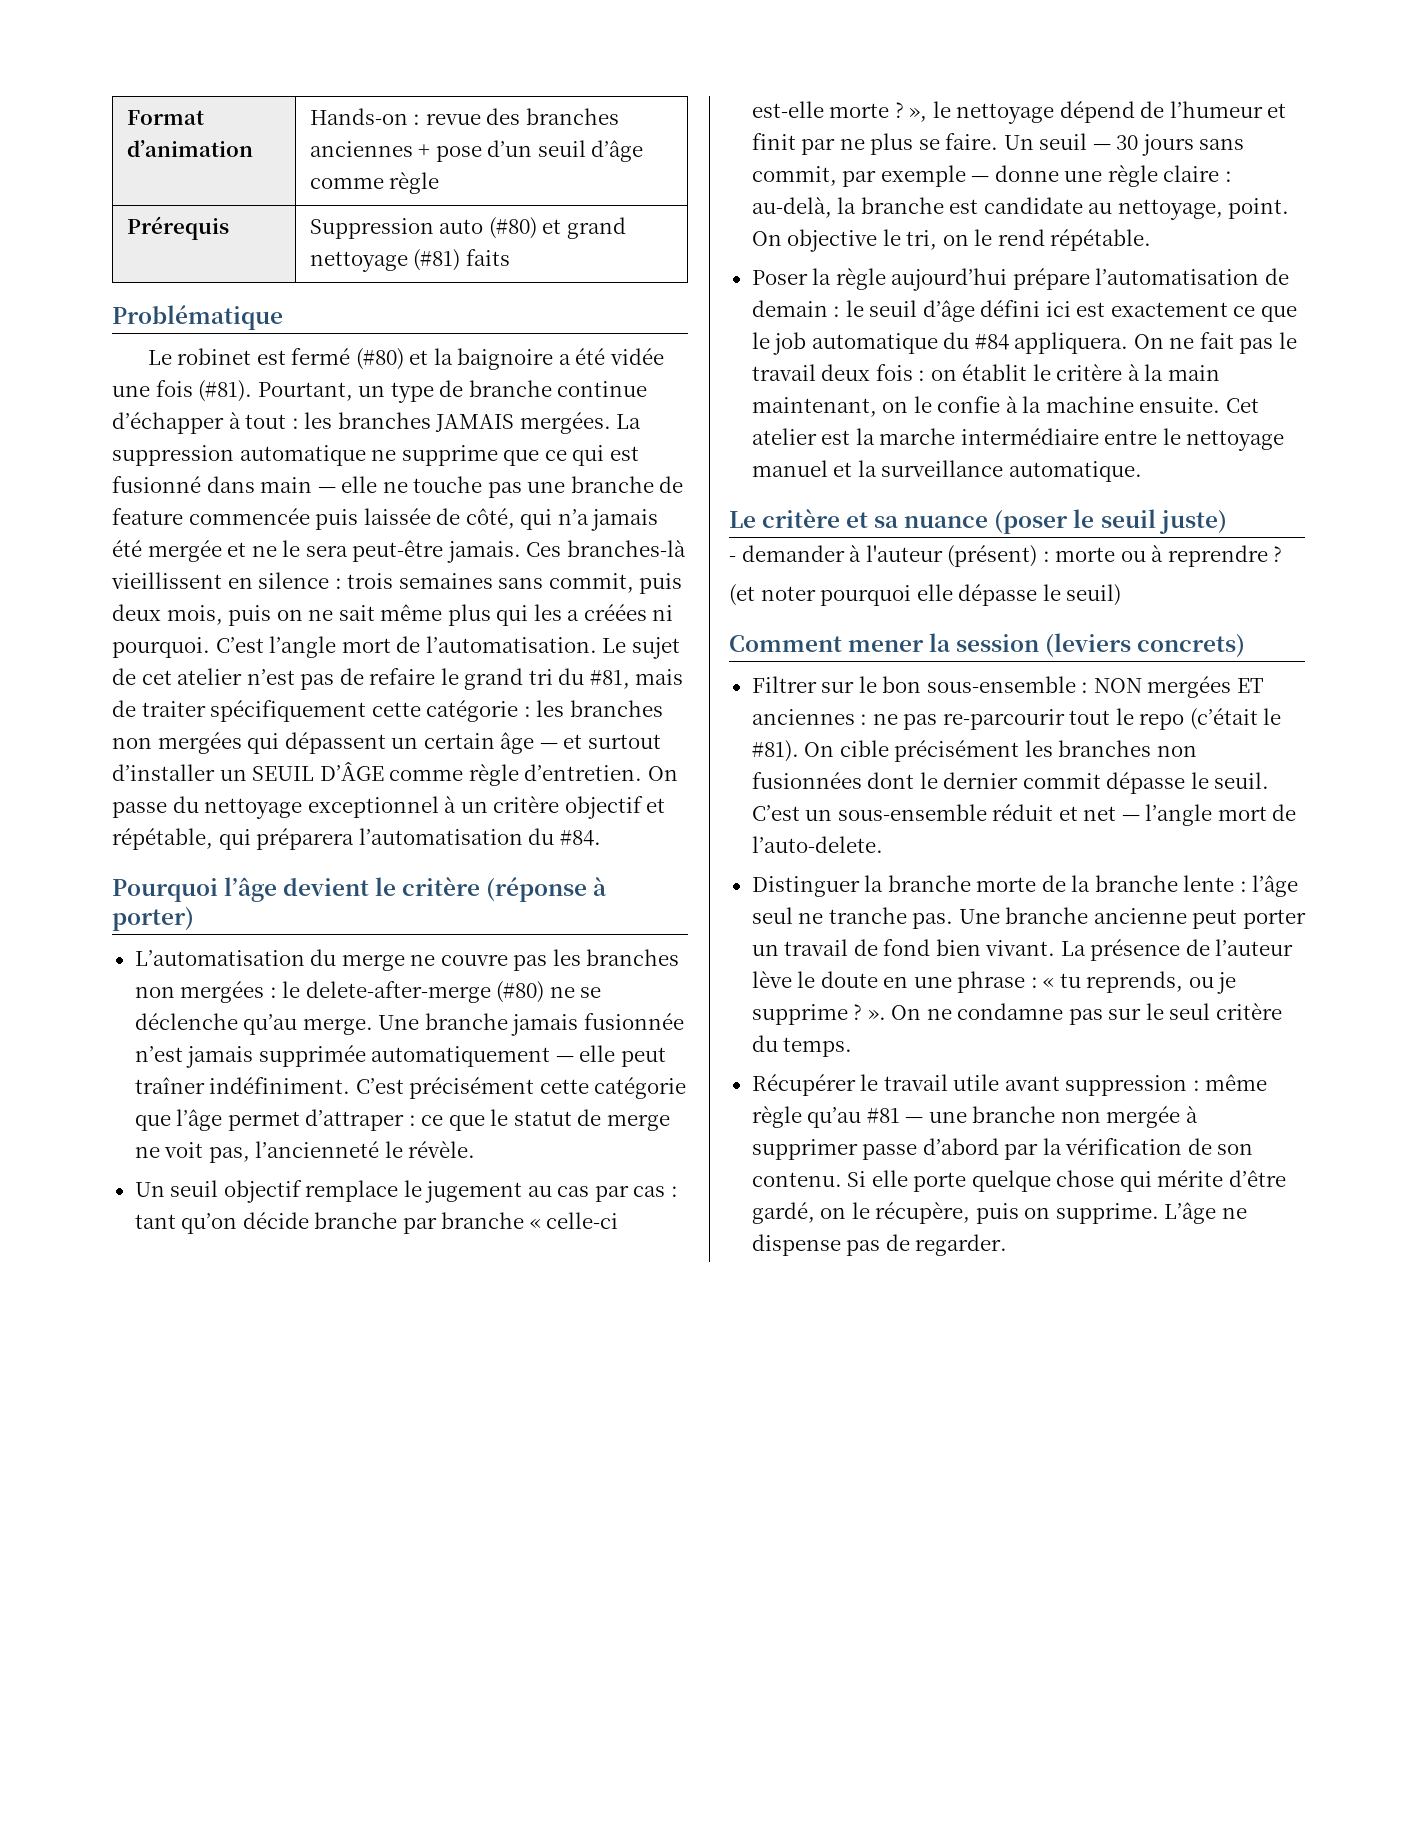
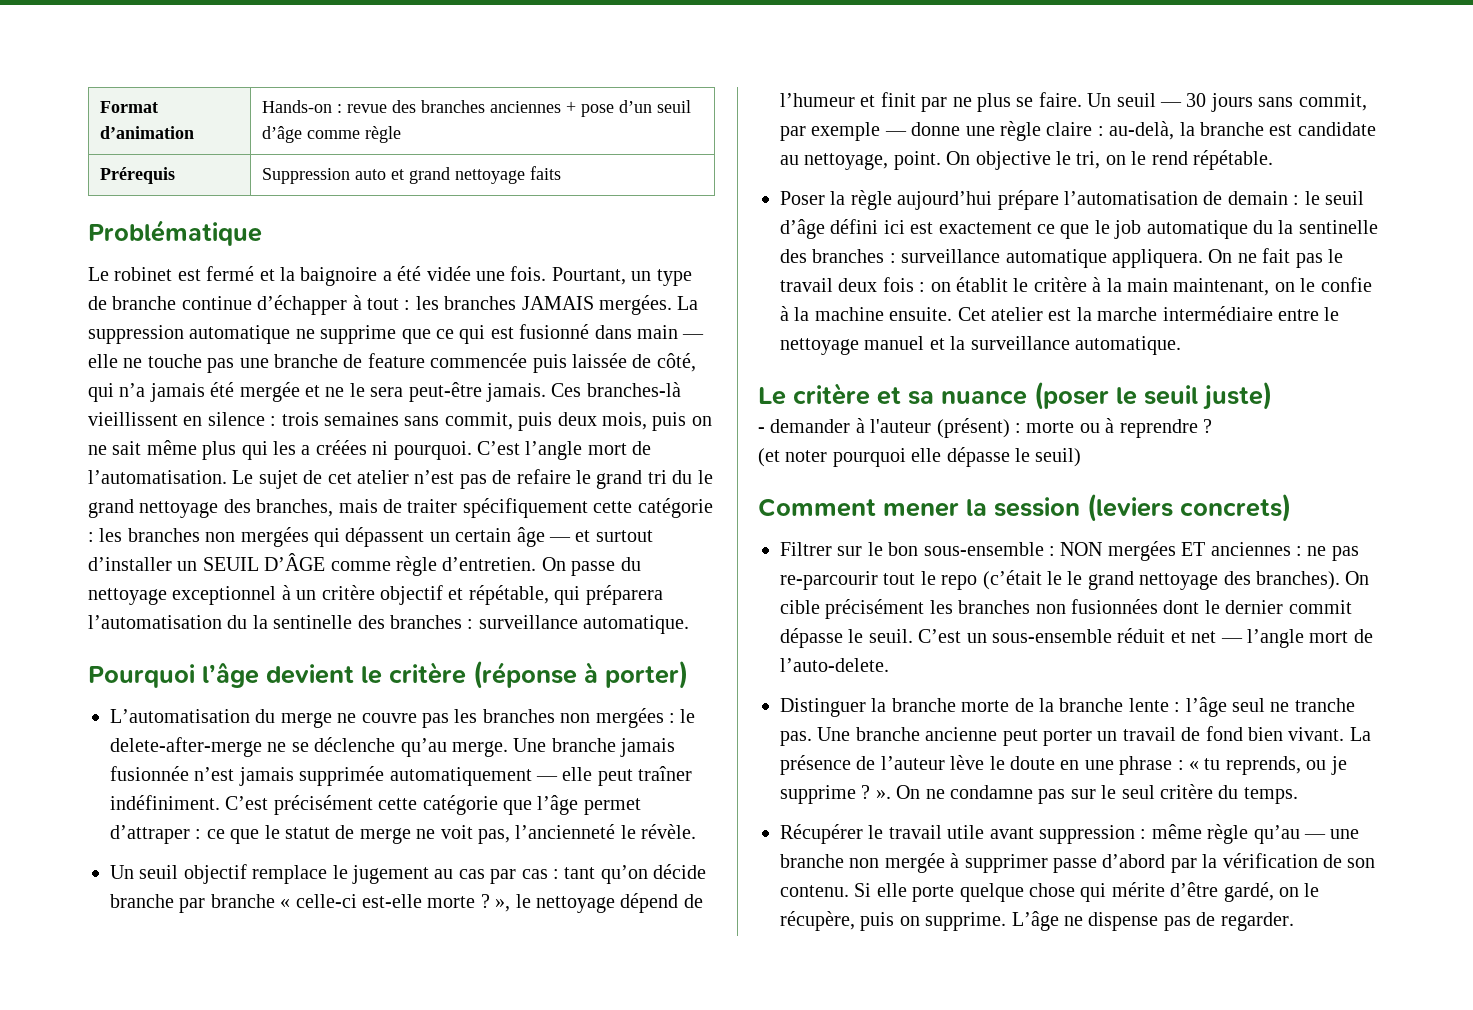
[488,217,537,239] (#80) -> (386, 174) none
[413,249,461,271] (#81) -> (525, 176) none
[355,348,404,370] (#80) -> (255, 273) none
[155,380,253,402] fois (#81). -> [510,266,547,281] fois.
[589,670,630,689] #81, -> [697,470,713,484] [88,499,334,518] le grand nettoyage des branches,
[559,830,601,846] #84. -> [252,615,690,634] la sentinelle des branches : surveillance automatique.
[496,981,545,1003] (#80) -> (262, 747) none
[974,334,1009,350] #84 -> [1278,220,1378,234] [780,249,1107,268] la sentinelle des branches : surveillance automatique
[751,740,799,762] #81). -> [1067,571,1340,590] le grand nettoyage des branches).
[866,1108,900,1123] #81 -> (1300, 834) none

